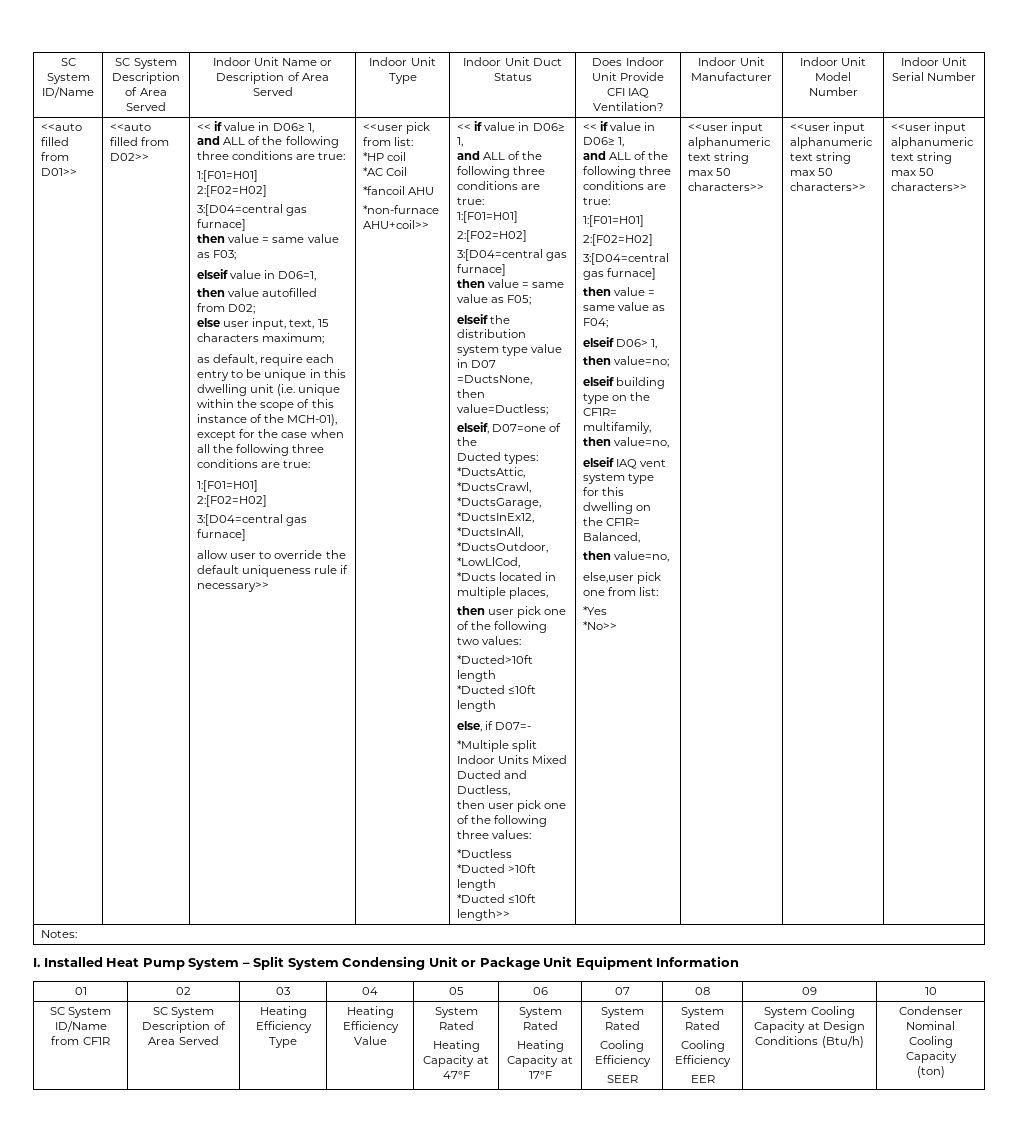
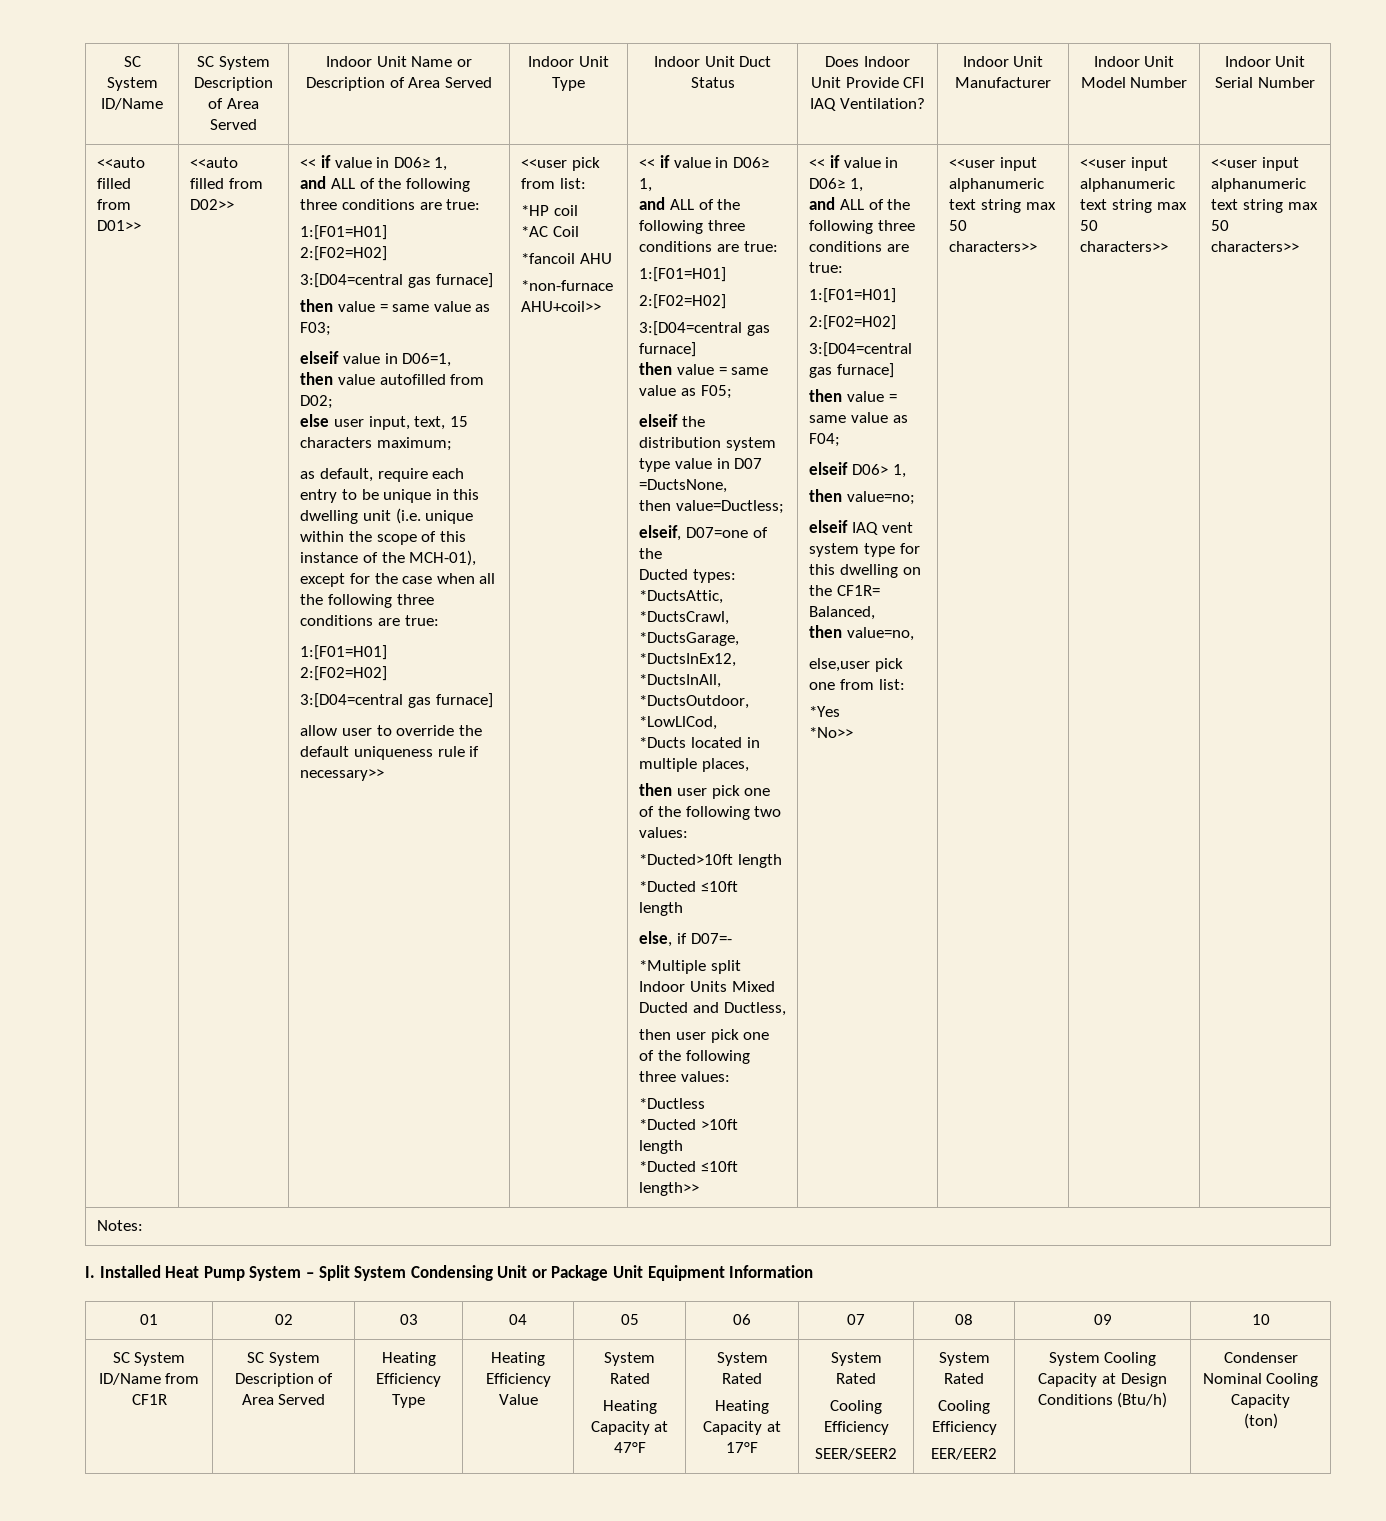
[583,376,666,389] [583,392,651,404] [583,408,618,416] [583,422,652,434] [583,437,670,448] // elseif building type on the CF1R= multifamily, then value=no, -> (915, 498) none
[606,1075,638,1083] [681,1007,724,1018] [685,1021,720,1030] [680,1040,725,1052] [675,1055,731,1067] [690,1075,715,1083] SEER | System Rated // Cooling Efficiency // EER -> [815,1448,897,1460] [938,1352,990,1366] [944,1373,984,1384] [938,1400,990,1414] [931,1421,997,1435] [931,1448,997,1460] SEER/SEER2 | System Rated // Cooling Efficiency // EER/EER2

